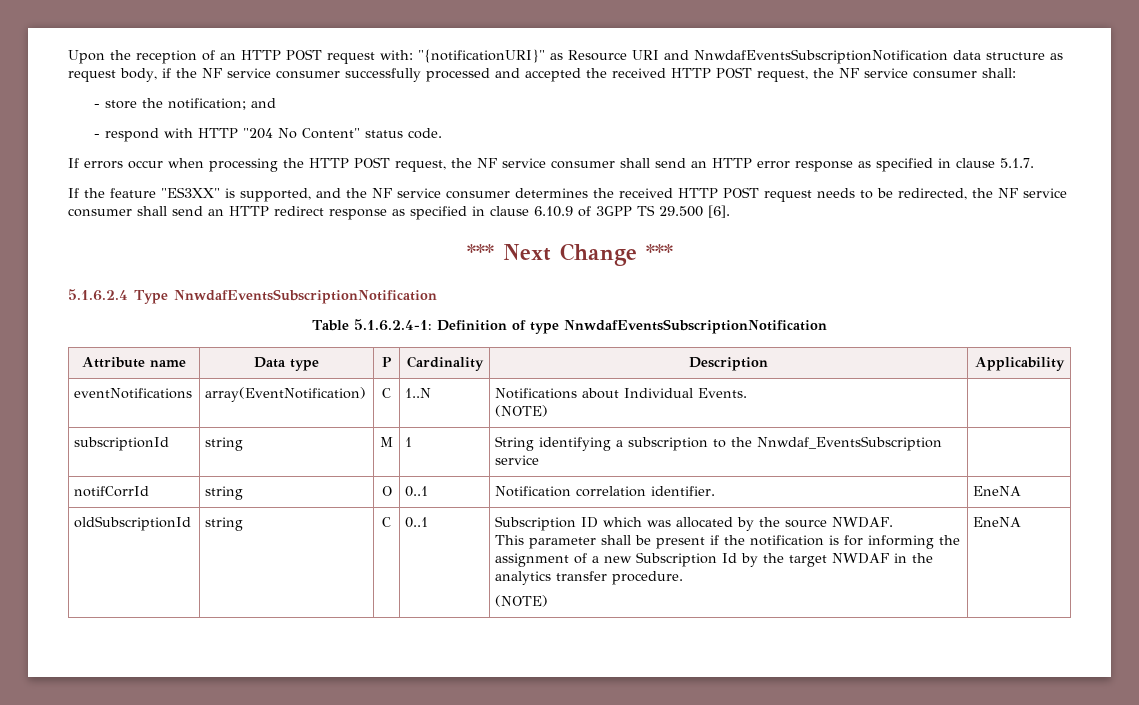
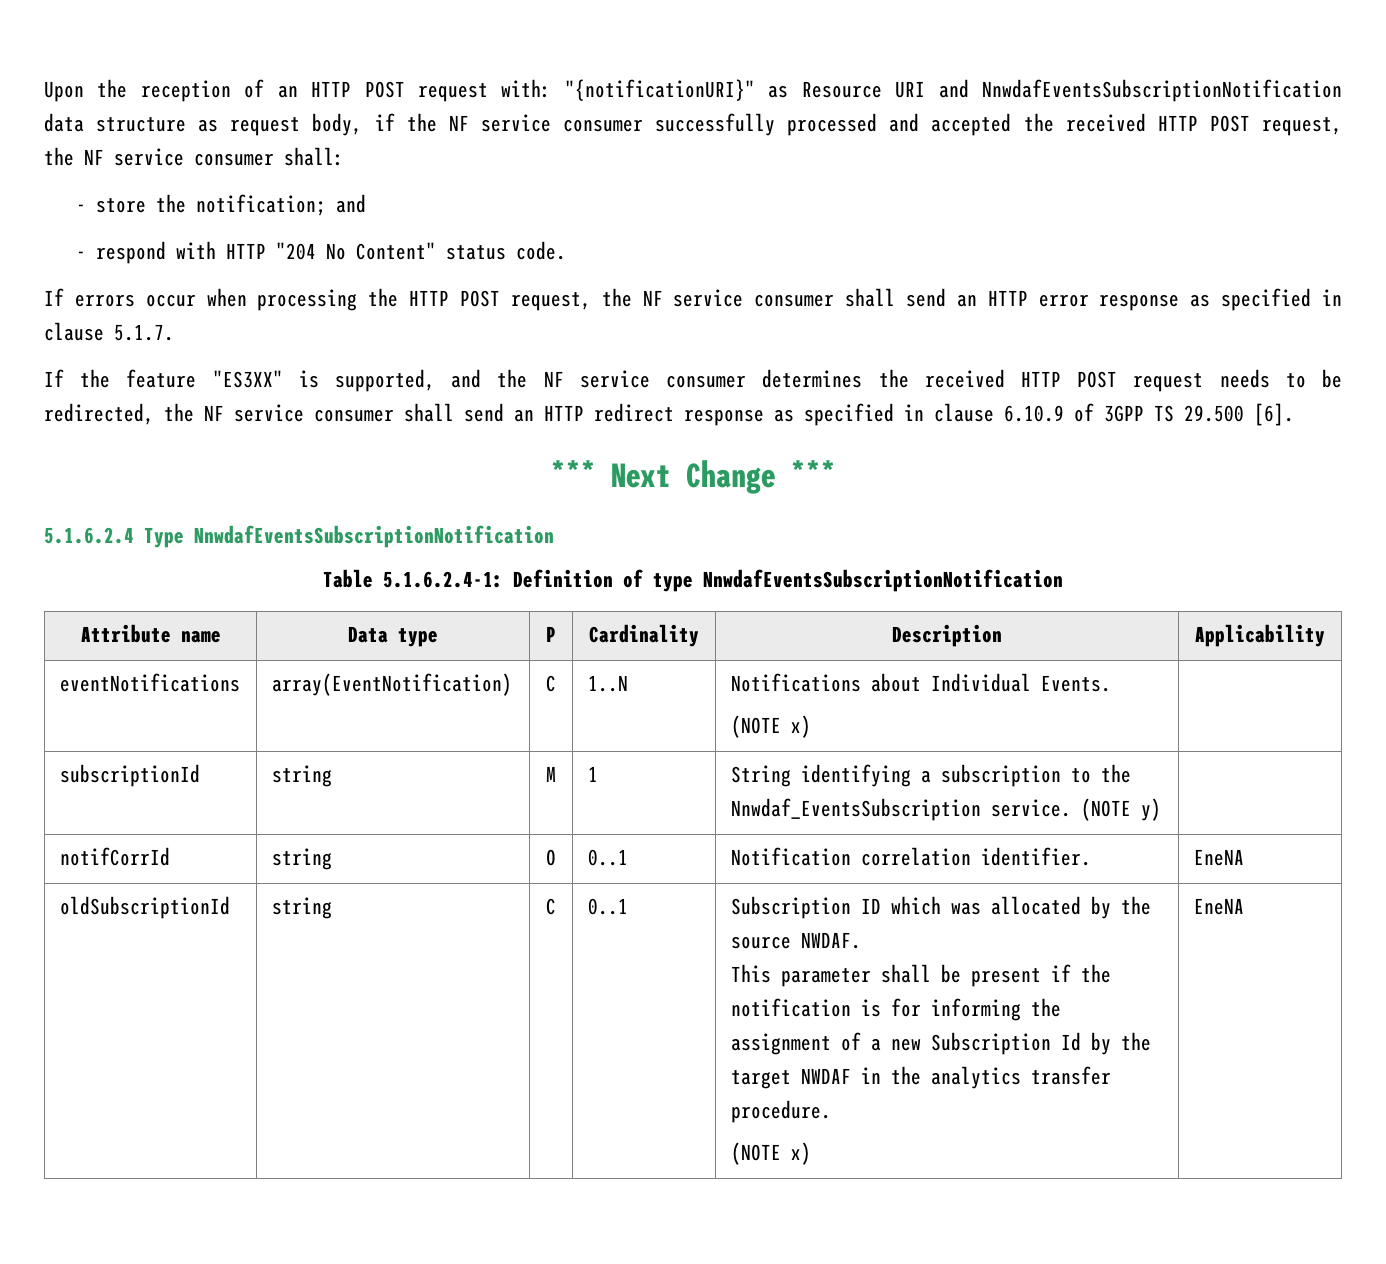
[495,405,549,417] (NOTE) -> [730,715,811,738] (NOTE x)
[495,455,540,465] service -> [990,798,1161,821] service. (NOTE y)
[495,595,549,607] (NOTE) -> [730,1142,811,1165] (NOTE x)

